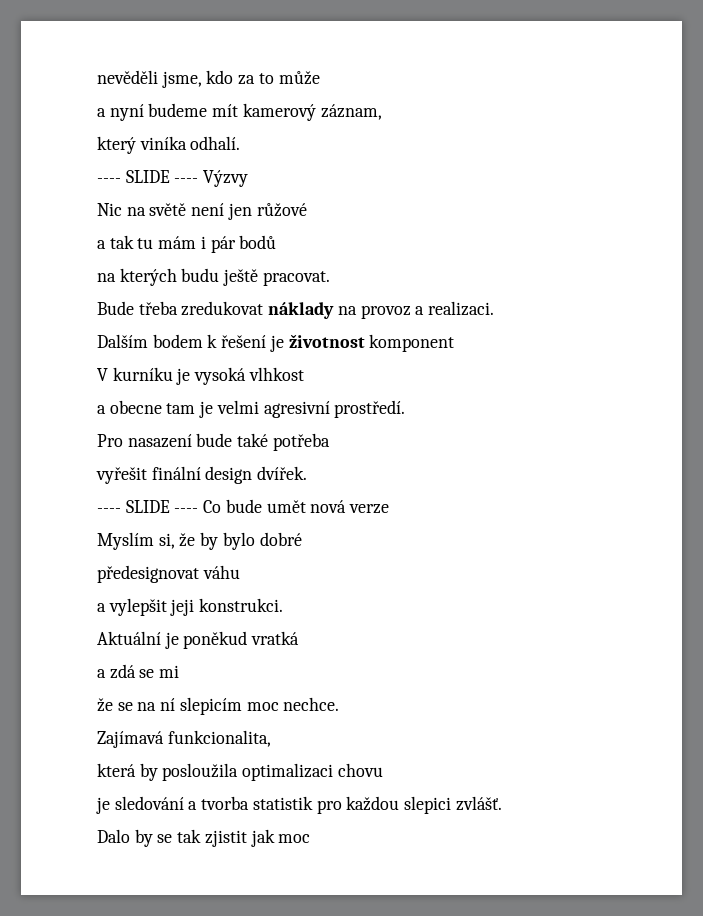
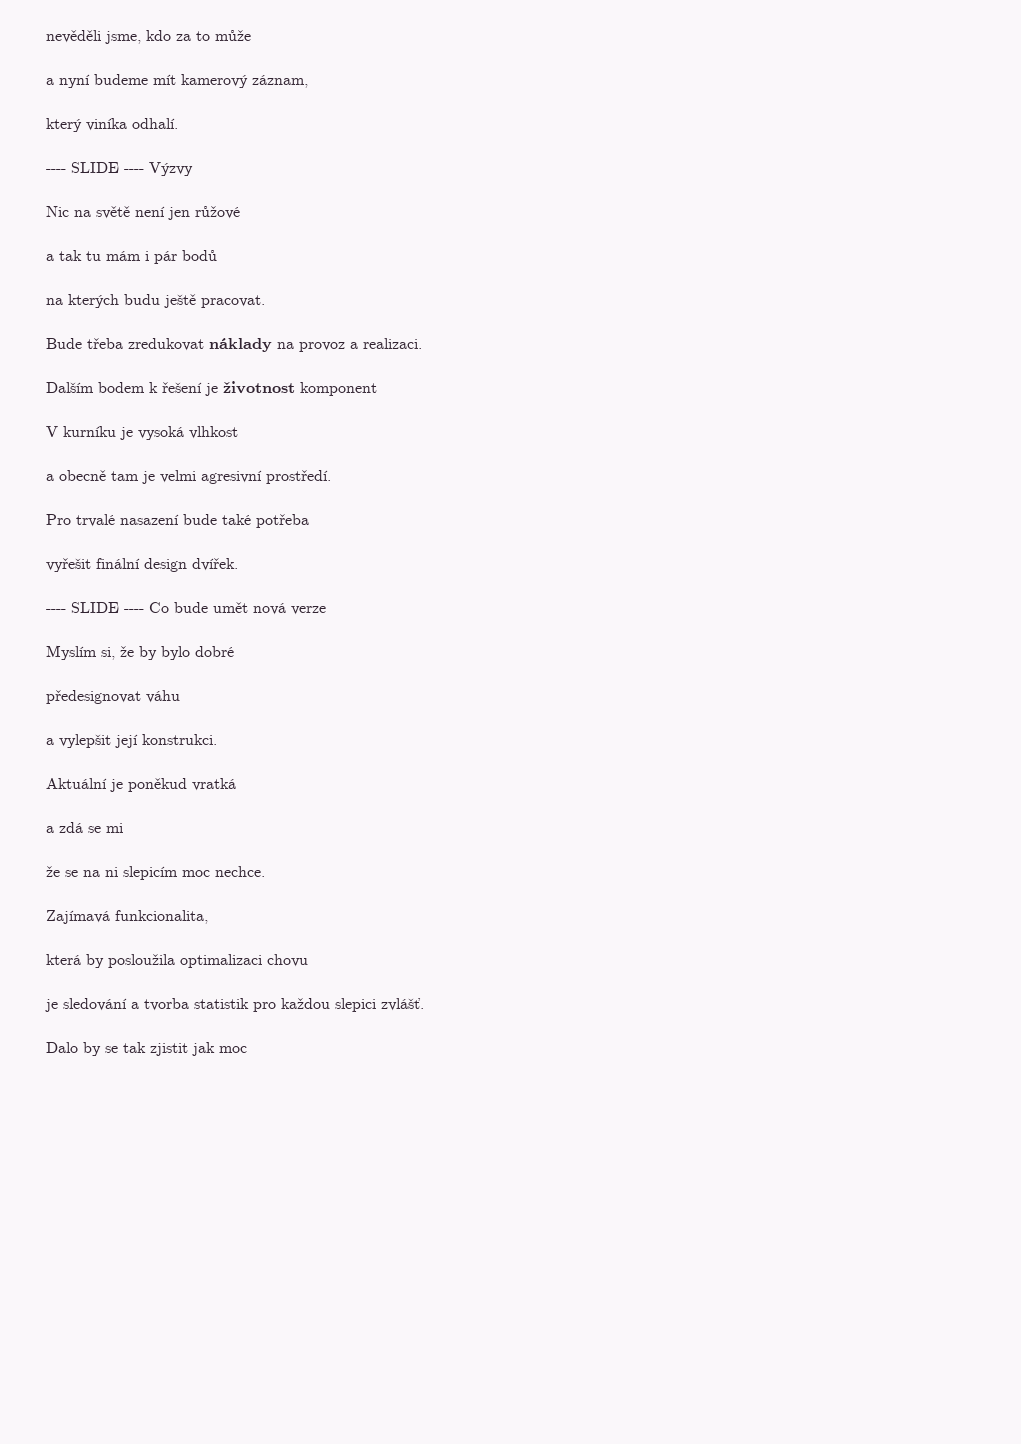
[109,400,162,414] obecne -> [59,470,106,481] obecně
(123, 440) none -> [76,514,115,527] trvalé
[170,599,195,616] jeji -> [115,734,138,748] její
[160,698,176,711] ní -> [105,867,118,877] ni

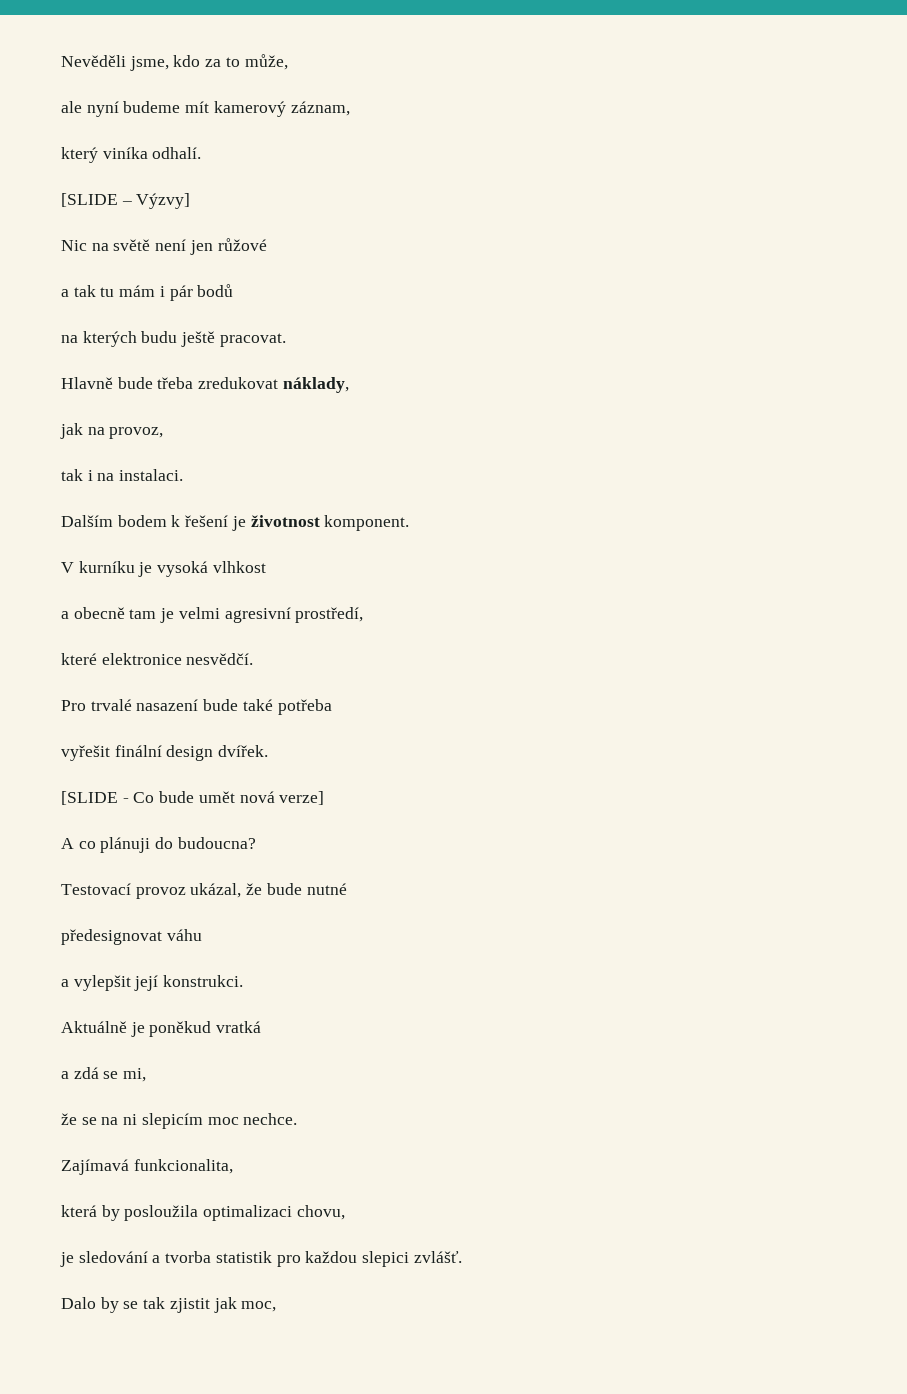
[46,30,101,43] nevěděli -> [61,55,126,67] Nevěděli
[215,30,251,41] [46,78,54,85] může // a -> [244,54,288,70] [61,101,82,113] může, // ale
[46,162,193,176] ---- SLIDE ---- Výzvy -> [61,193,191,209] [SLIDE – Výzvy]
[46,338,422,352] Bude třeba zredukovat náklady na provoz a realizaci. -> [61,377,349,393] [60,423,164,439] [61,469,184,481] Hlavně bude třeba zredukovat náklady, // jak na provoz, // tak i na instalaci.
[300,382,377,396] komponent -> [324,515,410,531] komponent.
[266,470,331,484] prostředí. -> [295,607,364,623] [61,653,254,665] prostředí, // které elektronice nesvědčí.
[46,602,144,613] ---- SLIDE ---- -> [61,791,129,805] [SLIDE -
[291,606,326,615] [46,645,234,660] verze // Myslím si, že by bylo dobré -> [279,791,325,805] [61,837,256,853] [61,883,347,899] verze] // A co plánuji do budoucna? // Testovací provoz ukázal, že bude nutné
[46,778,107,789] Aktuální -> [61,1021,127,1033] Aktuálně
[106,823,123,833] mi -> [123,1068,147,1082] mi,
[267,954,308,967] chovu -> [296,1205,345,1220] chovu,
[219,1046,247,1053] moc -> [241,1301,277,1312] moc,

